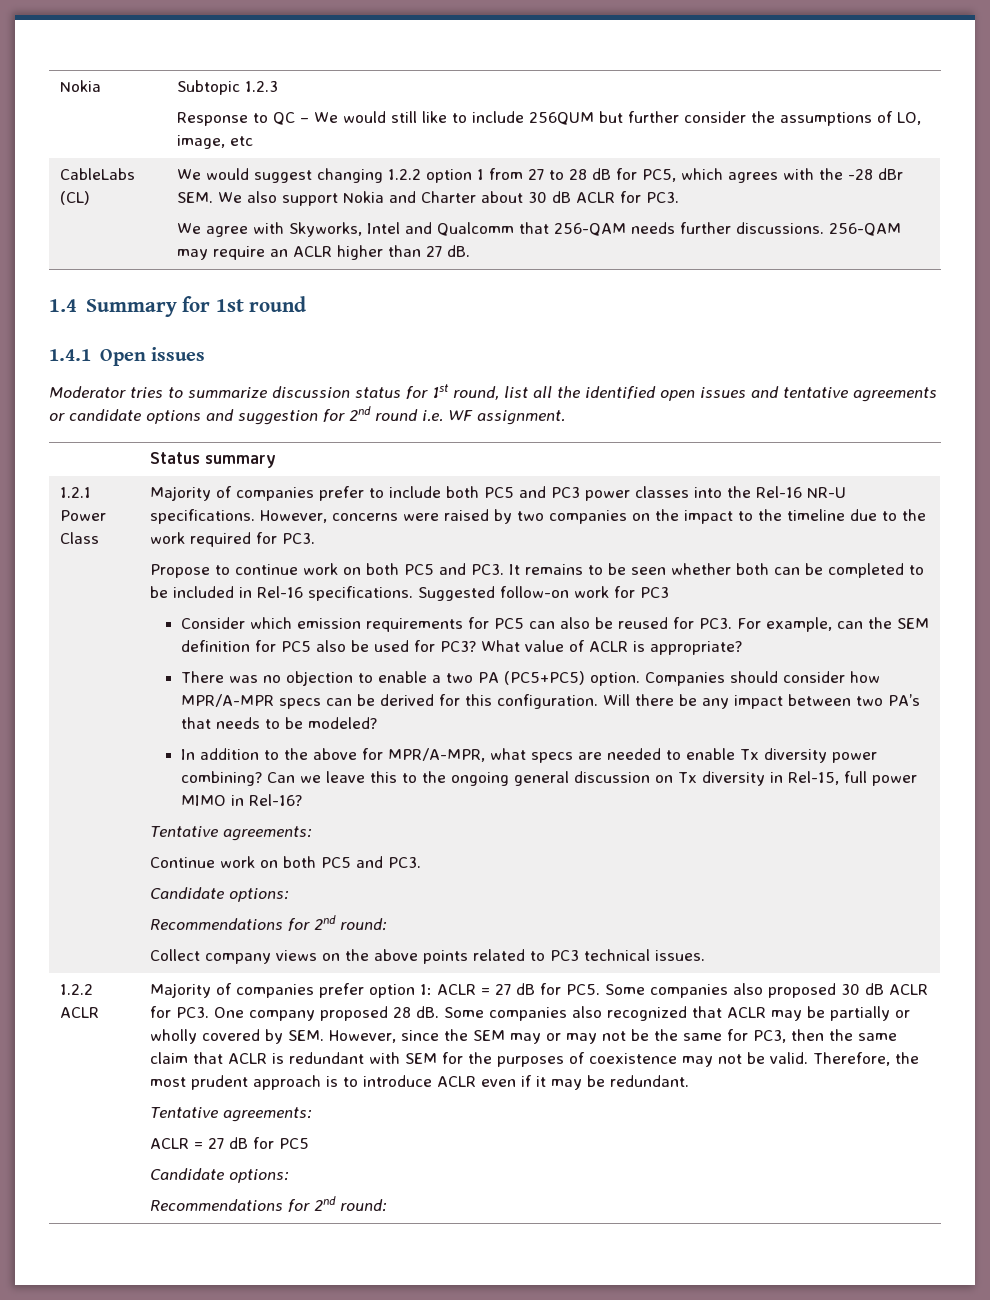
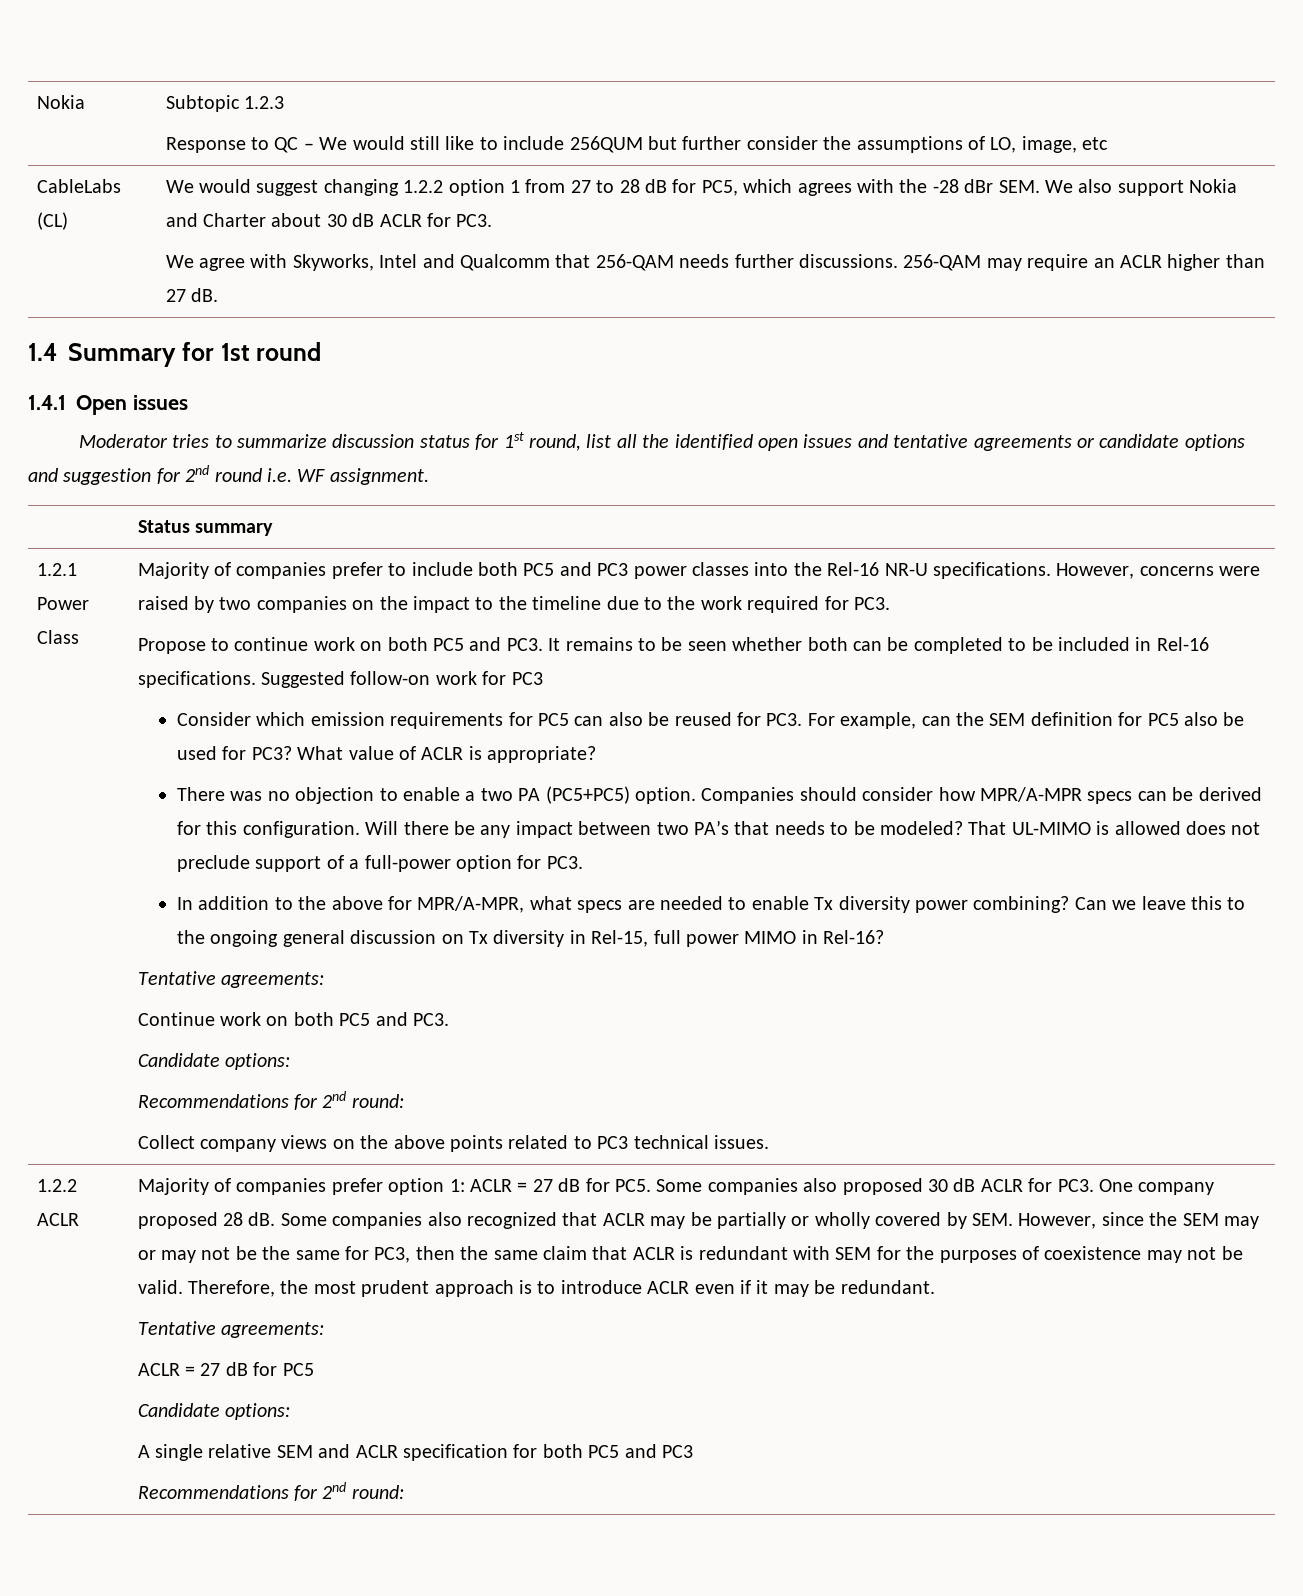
(377, 723) none -> [968,821,1261,835] [177,855,583,872] That UL-MIMO is allowed does not preclude support of a full-power option for PC3.
(290, 1176) none -> [137,1444,694,1461] // A single relative SEM and ACLR specification for both PC5 and PC3

